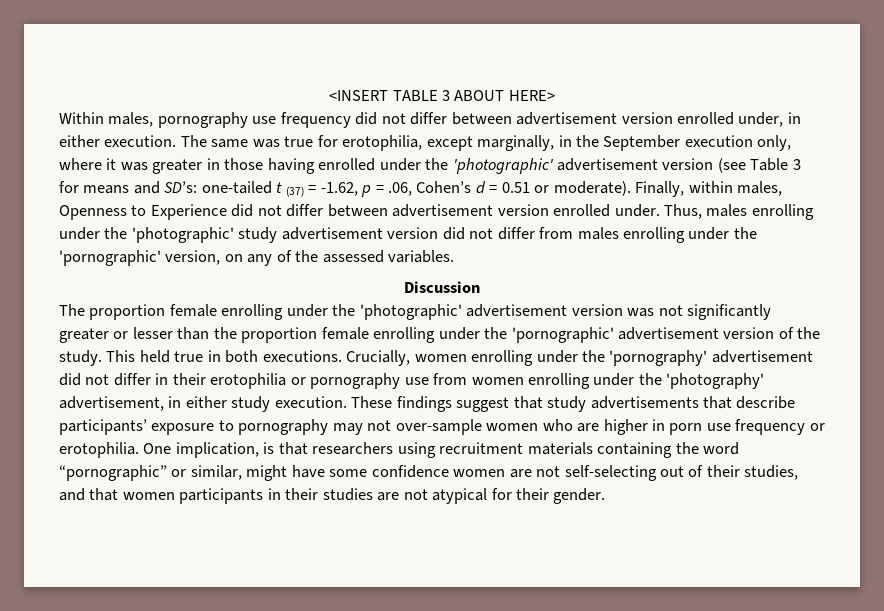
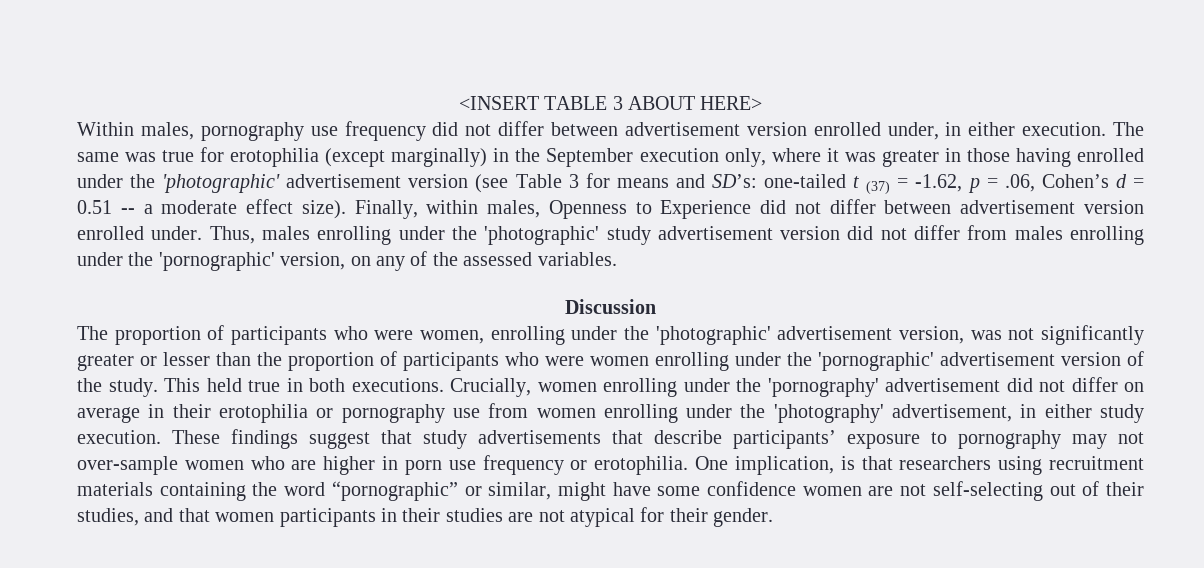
[342,135,555,151] erotophilia, except marginally, -> [230,148,488,167] erotophilia (except marginally)
[534,181,631,196] or moderate). -> [120,199,346,219] -- a moderate effect size).
[169,304,217,317] female -> [207,325,484,345] of participants who were women,
[571,304,623,316] version -> [898,326,964,344] version,
[321,327,369,340] female -> [380,351,649,371] of participants who were women
(151, 379) none -> [1124,382,1144,392] [77,407,140,423] on average

